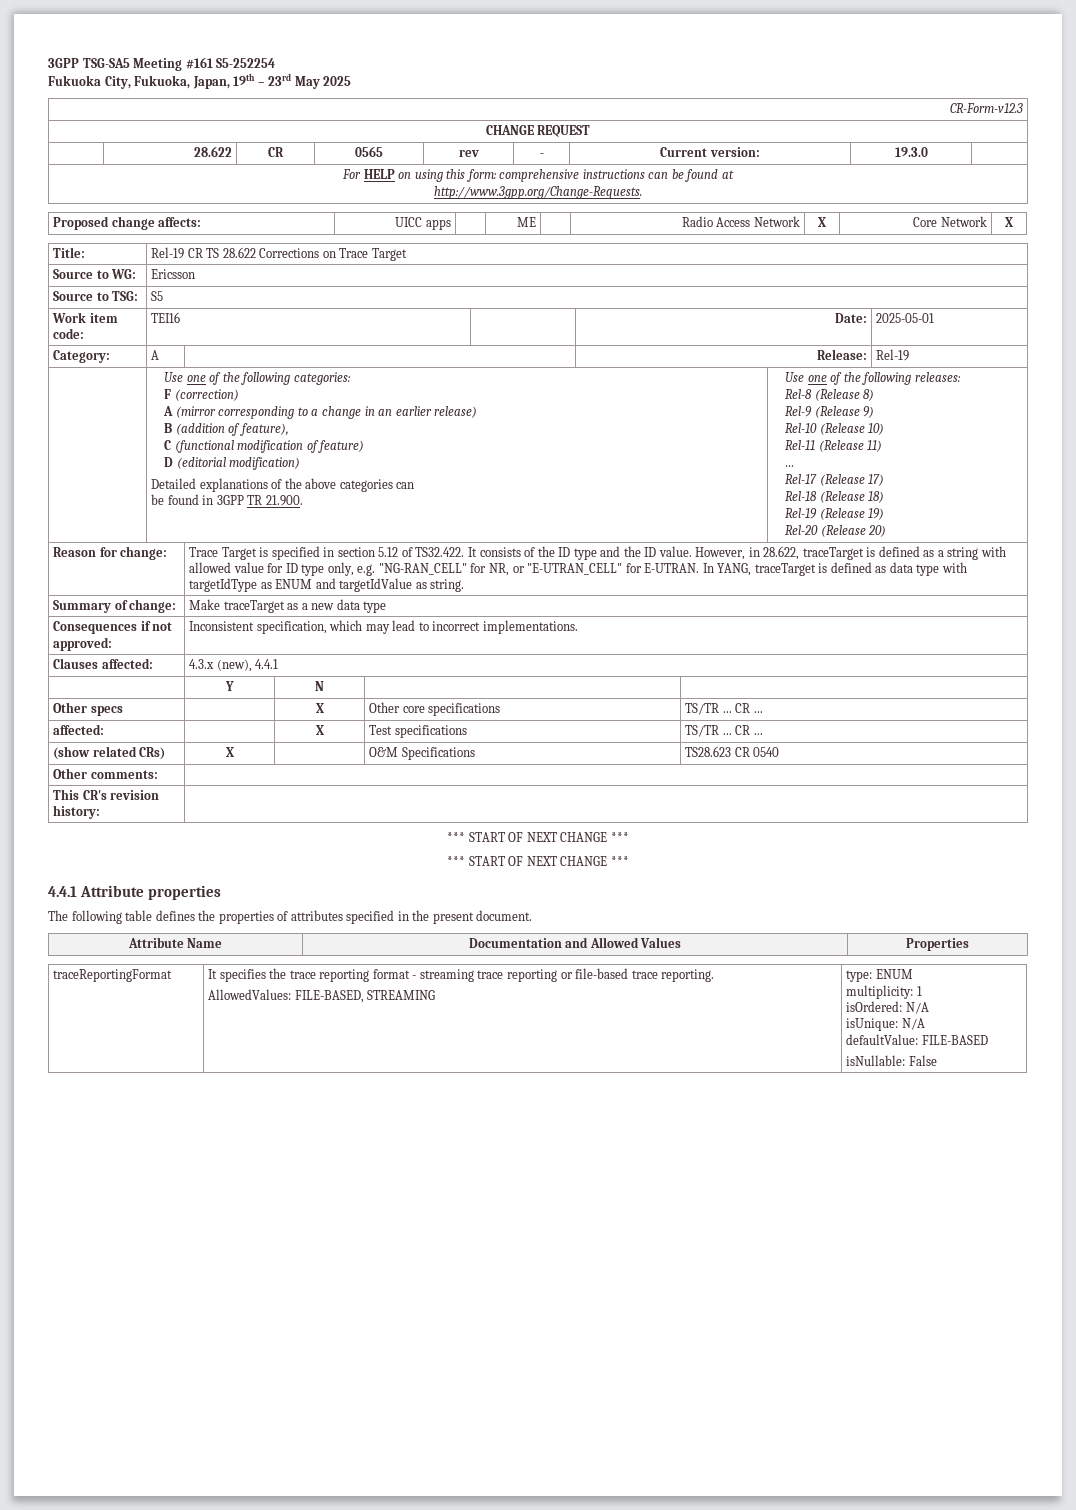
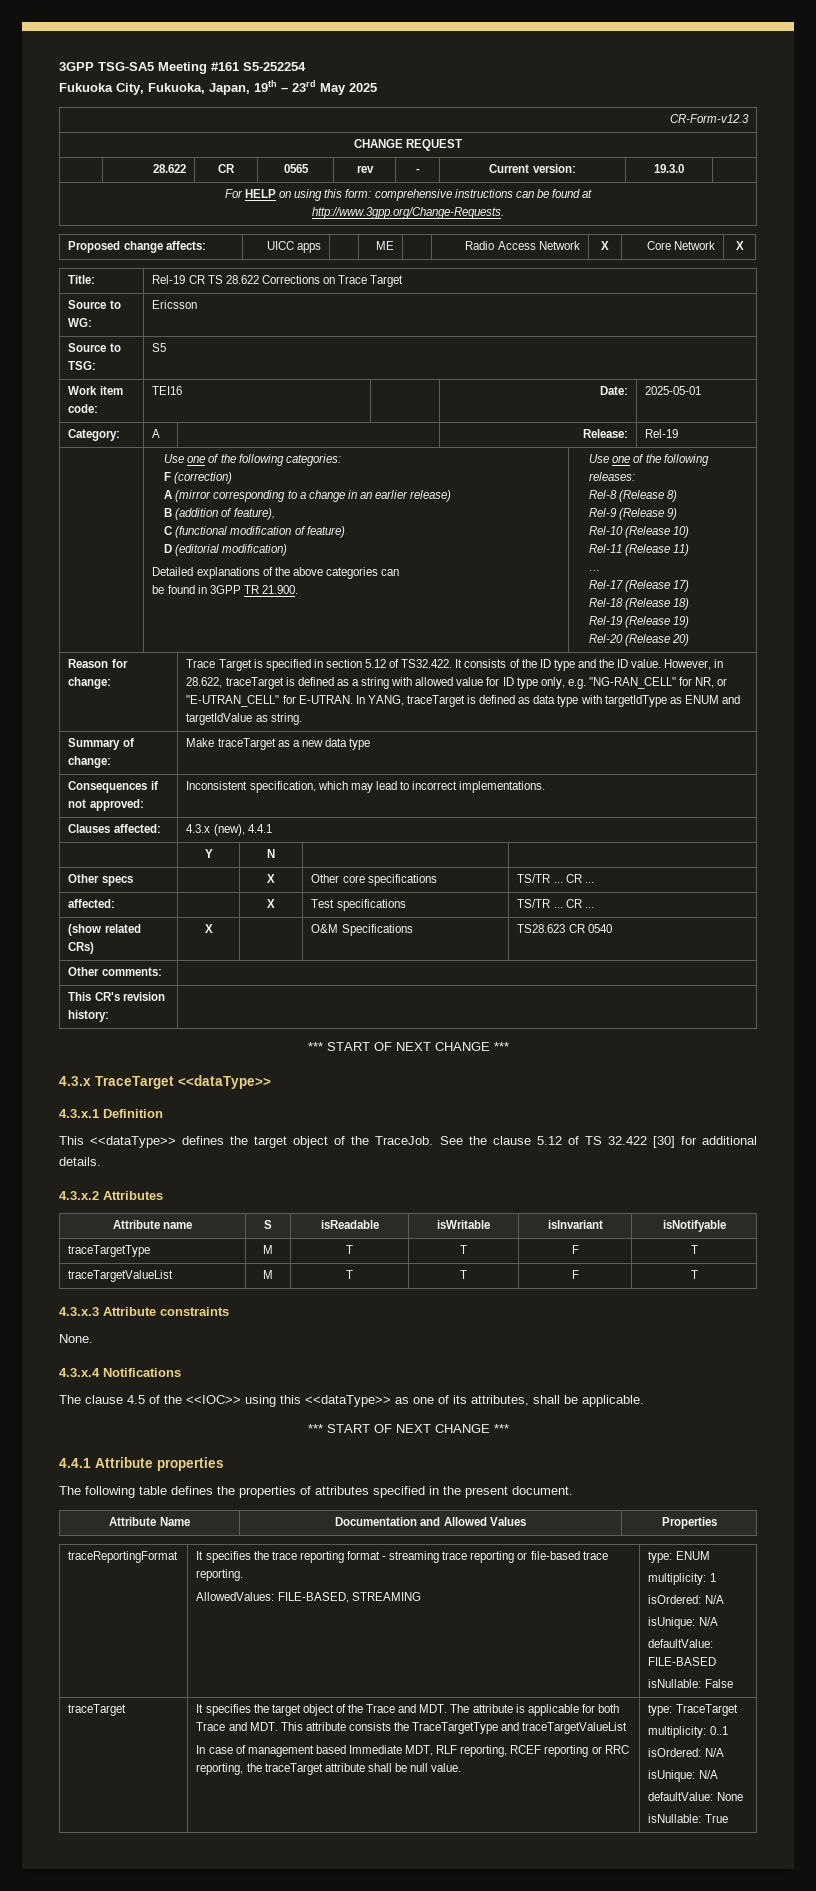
(629, 837) none -> [59,1075,271,1089] [59,1109,163,1118] [59,1136,757,1148] [59,1157,101,1166] [59,1191,163,1200] [112,1220,193,1229] [264,1220,272,1229] [320,1220,379,1229] [437,1220,490,1229] [547,1220,603,1229] [662,1220,726,1232] [68,1245,151,1257] [263,1245,273,1254] [346,1245,353,1254] [460,1245,467,1254] [571,1245,579,1254] [690,1245,698,1254] [68,1270,174,1282] [263,1270,273,1279] [346,1270,353,1279] [460,1270,467,1279] [571,1270,579,1279] [690,1270,698,1279] [59,1307,229,1316] [59,1334,93,1343] [59,1368,181,1377] [59,1395,644,1407] // 4.3.x TraceTarget <<dataType>> // 4.3.x.1 Definition // This <<dataType>> defines the target object of the TraceJob. See the clause 5.12 of TS 32.422 [30] for additional details. // 4.3.x.2 Attributes // Attribute name | S | isReadable | isWritable | isInvariant | isNotifyable // traceTargetType | M | T | T | F | T // traceTargetValueList | M | T | T | F | T // 4.3.x.3 Attribute constraints // None. // 4.3.x.4 Notifications // The clause 4.5 of the <<IOC>> using this <<dataType>> as one of its attributes, shall be applicable.
(937, 1060) none -> [68,1704,127,1716] [196,1704,619,1716] [196,1722,628,1734] [196,1745,629,1757] [196,1763,462,1775] [648,1704,738,1716] [648,1726,728,1738] [648,1748,724,1757] [648,1770,718,1782] [648,1792,743,1801] [648,1814,728,1823] // traceTarget | It specifies the target object of the Trace and MDT. The attribute is applicable for both Trace and MDT. This attribute consists the TraceTargetType and traceTargetValueList // In case of management based Immediate MDT, RLF reporting, RCEF reporting or RRC reporting, the traceTarget attribute shall be null value. | type: TraceTarget // multiplicity: 0..1 // isOrdered: N/A // isUnique: N/A // defaultValue: None // isNullable: True

